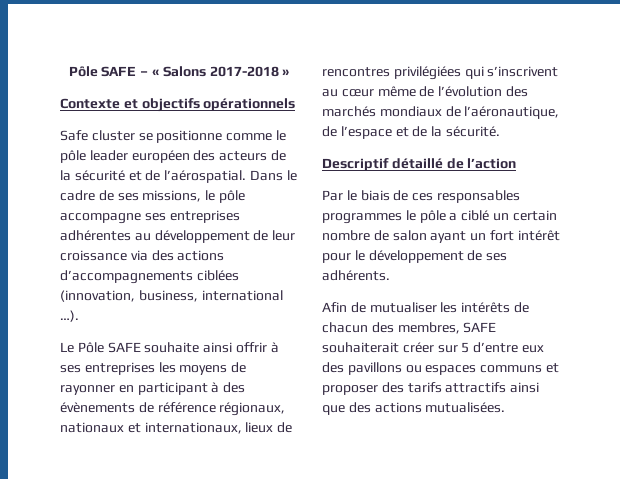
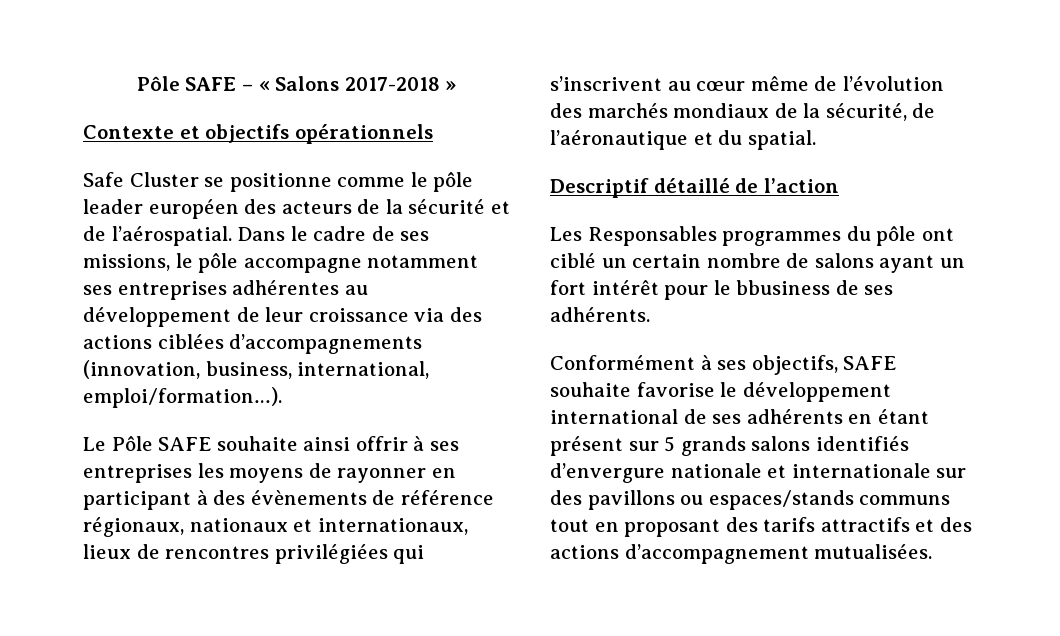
[91,130,135,141] cluster -> [129,172,199,187] Cluster
(141, 218) none -> [367,255,479,268] notamment
[60,270,239,284] [60,290,283,302] [60,310,79,322] d’accompagnements ciblées (innovation, business, international …). -> [157,334,423,354] [83,360,430,379] [83,387,282,408] ciblées d’accompagnements (innovation, business, international, emploi/formation…).
[464,106,560,119] [322,126,500,139] [322,158,517,171] [322,190,520,203] [322,210,458,224] l’aéronautique, de l’espace et de la sécurité. // Descriptif détaillé de l’action // Par le biais de ces responsables programmes le pôle a -> [803,103,936,121] [550,130,816,150] [550,178,839,198] [550,226,954,246] la sécurité, de l’aéronautique et du spatial. // Descriptif détaillé de l’action // Les Responsables programmes du pôle ont
[392,230,427,241] salon -> [814,253,874,268] salons
[368,250,464,263] développement -> [736,280,831,295] bbusiness
[322,302,529,313] [322,322,497,334] [322,342,544,353] [322,362,559,375] [322,385,378,395] Afin de mutualiser les intérêts de chacun des membres, SAFE souhaiterait créer sur 5 d’entre eux des pavillons ou espaces communs et proposer -> [550,355,897,375] [550,382,891,402] [550,409,929,424] [550,436,909,456] [550,463,967,483] [550,490,951,510] [550,519,721,537] Conformément à ses objectifs, SAFE souhaite favorise le développement international de ses adhérents en étant présent sur 5 grands salons identifiés d’envergure nationale et internationale sur des pavillons ou espaces/stands communs tout en proposant
[510,382,540,393] [322,402,422,415] ainsi que des actions -> [915,517,972,532] [550,544,809,564] et des actions d’accompagnement

